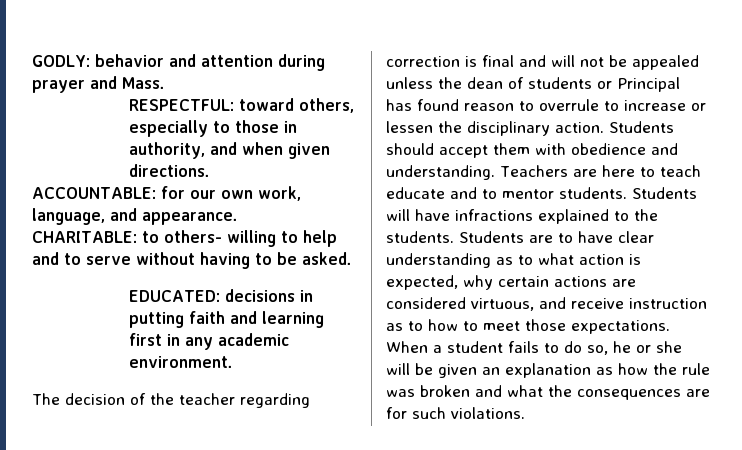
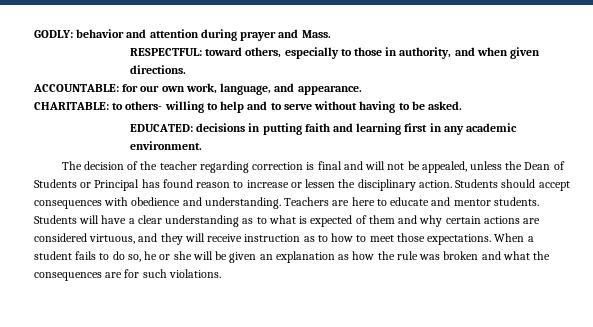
[632,55,699,70] appealed -> [421,161,467,173] appealed,
[467,77,592,89] dean of students -> [524,161,565,170] [34,179,77,188] Dean of Students
[539,99,619,111] overrule to -> (244, 184) none
[493,143,530,155] them -> [34,200,102,209] consequences
[659,165,701,177] teach -> (387, 202) none
[482,189,497,199] to -> (451, 201) none
[455,209,658,224] [386,231,613,243] infractions explained to the students. Students are to have -> [128,218,135,224] a
[579,254,641,265] [386,275,458,290] action is expected, -> [299,215,418,227] is expected of them and
(566, 303) none -> [160,233,205,245] they will

